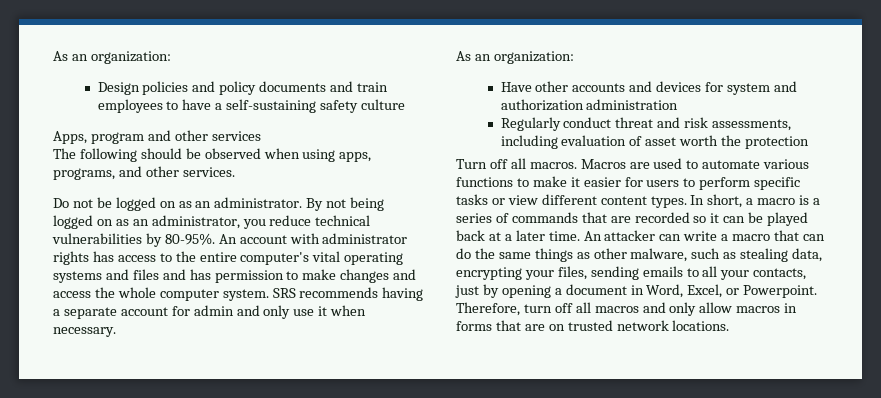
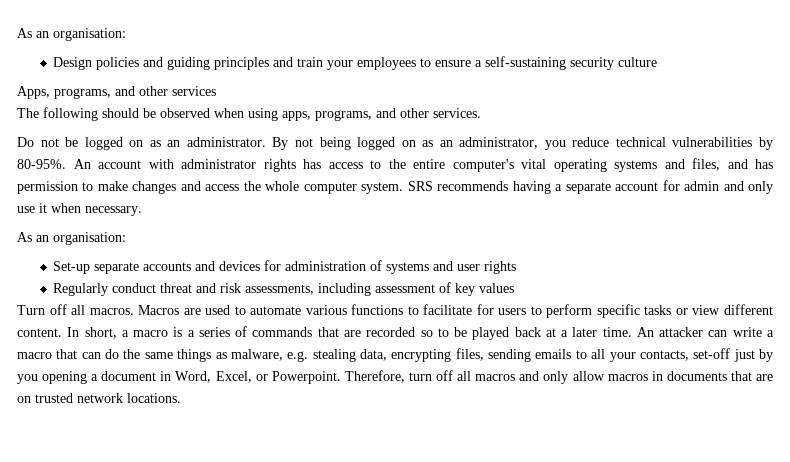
[53,51,171,64] As an organization: -> [17,28,126,41] As an organisation:
[219,81,327,95] policy documents -> [167,57,270,70] guiding principles
(389, 87) none -> [327,60,354,70] your
[182,99,212,110] have -> [435,60,472,67] ensure
[320,100,359,113] safety -> [570,57,615,70] security
[90,132,144,144] program -> [54,88,111,99] programs,
[132,269,159,280] files -> [692,158,720,171] files,
[493,51,574,64] [500,81,569,92] organization: // Have other -> [53,232,126,245] [53,261,140,274] organisation: // Set-up separate
[727,81,797,95] [500,99,679,111] system and authorization administration -> [285,260,517,274] administration of systems and user rights
[561,135,810,149] evaluation of asset worth the protection -> [375,282,515,296] assessment of key values
[532,176,621,187] make it easier -> [423,304,473,315] facilitate
[600,196,687,208] content types. -> [17,328,62,337] content.
[710,213,746,223] it can -> [437,328,449,337] to
[593,248,737,262] other malware, such as -> [230,349,309,362] malware, e.g.
[524,270,554,280] your -> (452, 355) none
(807, 274) none -> [693,348,731,359] set-off
(499, 291) none -> [17,374,38,384] you
[456,321,492,331] forms -> [666,371,727,381] documents

